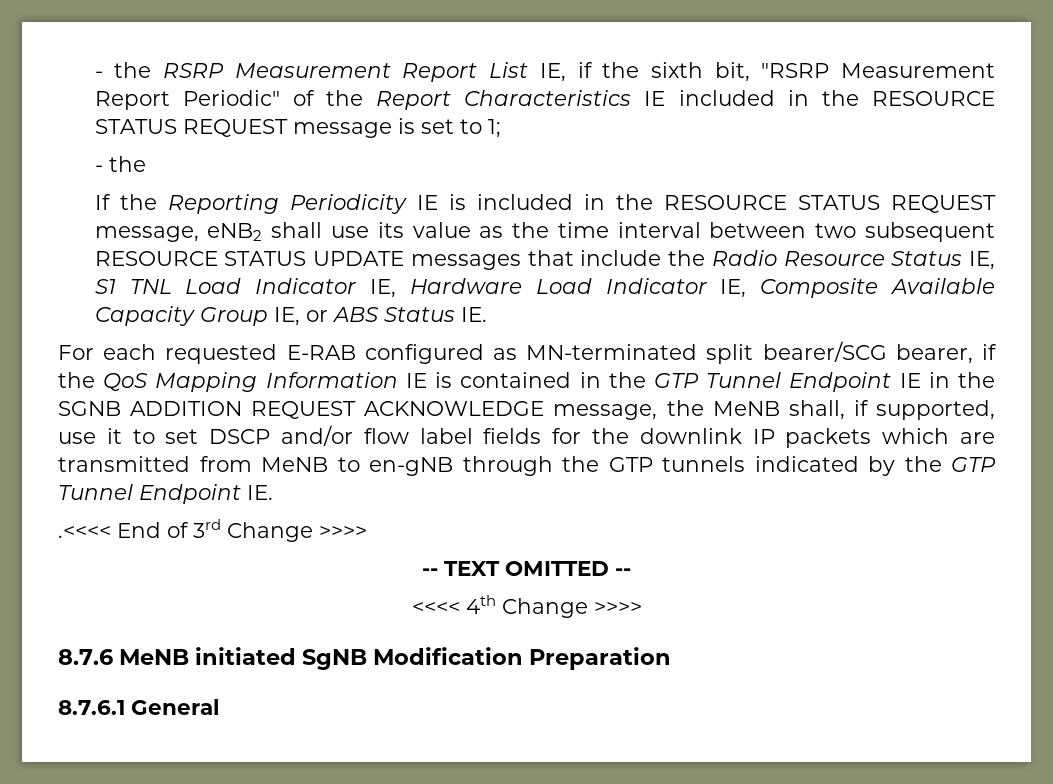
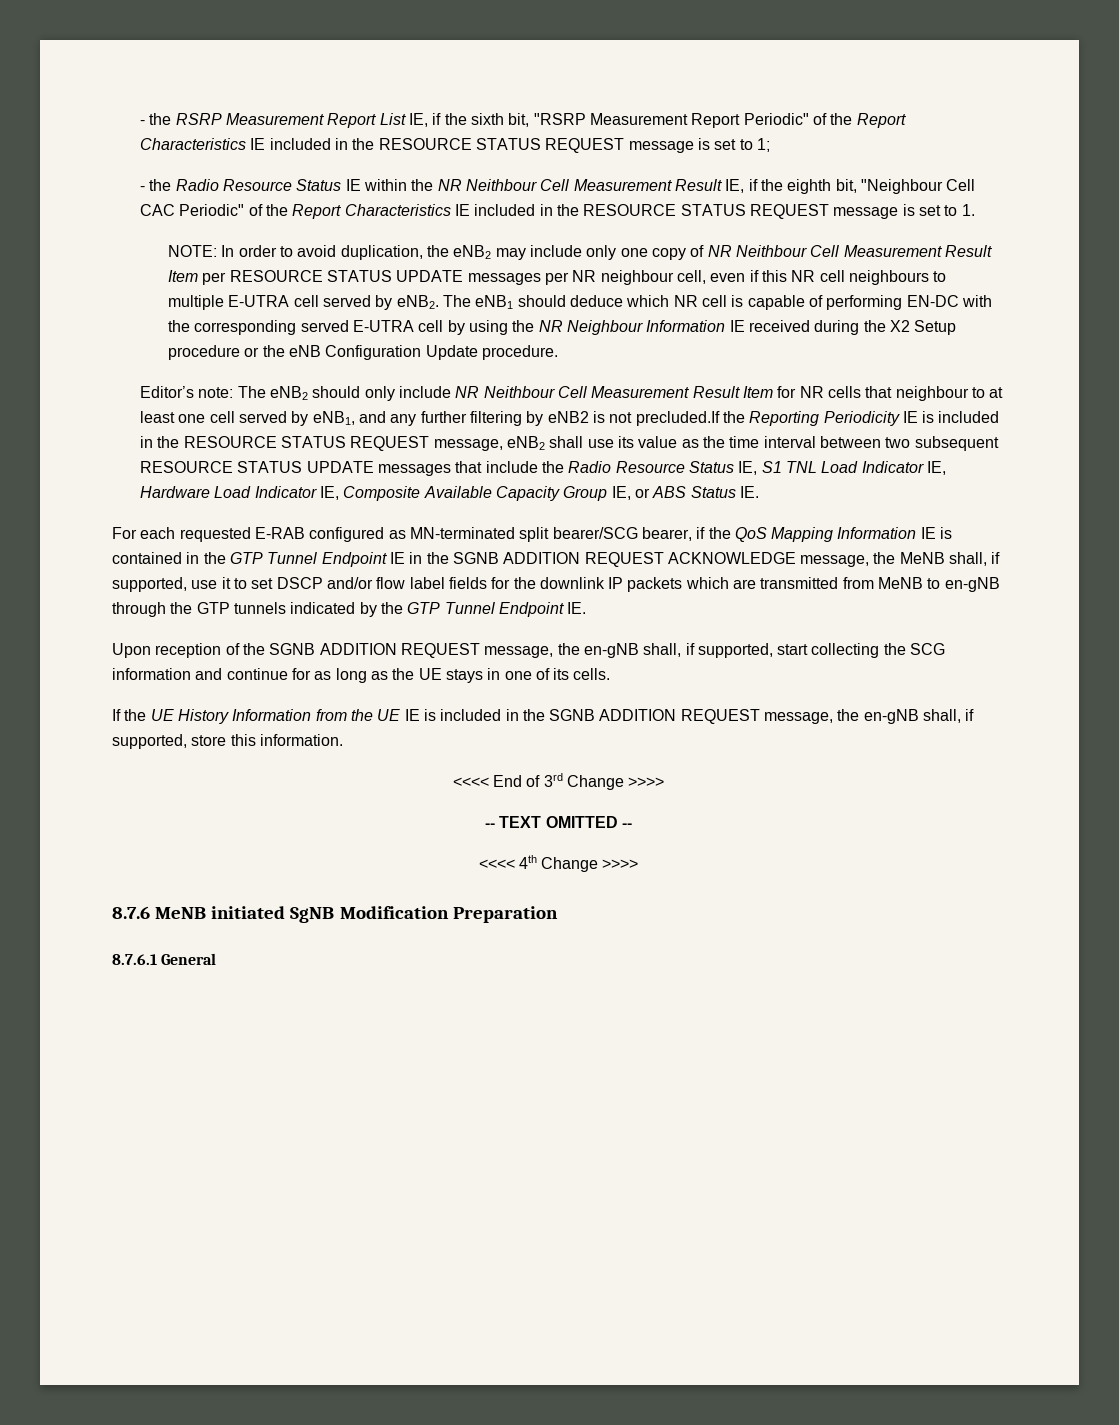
[94,194,111,210] // If -> [175,179,976,194] [140,204,975,219] [168,245,992,260] [168,270,947,285] [168,295,992,310] [168,320,957,335] [168,345,559,360] [140,386,1004,401] [140,411,720,426] Radio Resource Status IE within the NR Neithbour Cell Measurement Result IE, if the eighth bit, "Neighbour Cell CAC Periodic" of the Report Characteristics IE included in the RESOURCE STATUS REQUEST message is set to 1. // NOTE: In order to avoid duplication, the eNB2 may include only one copy of NR Neithbour Cell Measurement Result Item per RESOURCE STATUS UPDATE messages per NR neighbour cell, even if this NR cell neighbours to multiple E-UTRA cell served by eNB2. The eNB1 should deduce which NR cell is capable of performing EN-DC with the corresponding served E-UTRA cell by using the NR Neighbour Information IE received during the X2 Setup procedure or the eNB Configuration Update procedure. // Editor’s note: The eNB2 should only include NR Neithbour Cell Measurement Result Item for NR cells that neighbour to at least one cell served by eNB1, and any further filtering by eNB2 is not precluded.If
[58,526,111,538] .<<<< -> [112,643,946,658] [112,668,611,683] [112,709,975,724] [112,734,343,749] [452,777,489,787] Upon reception of the SGNB ADDITION REQUEST message, the en-gNB shall, if supported, start collecting the SCG information and continue for as long as the UE stays in one of its cells. // If the UE History Information from the UE IE is included in the SGNB ADDITION REQUEST message, the en-gNB shall, if supported, store this information. // <<<<

